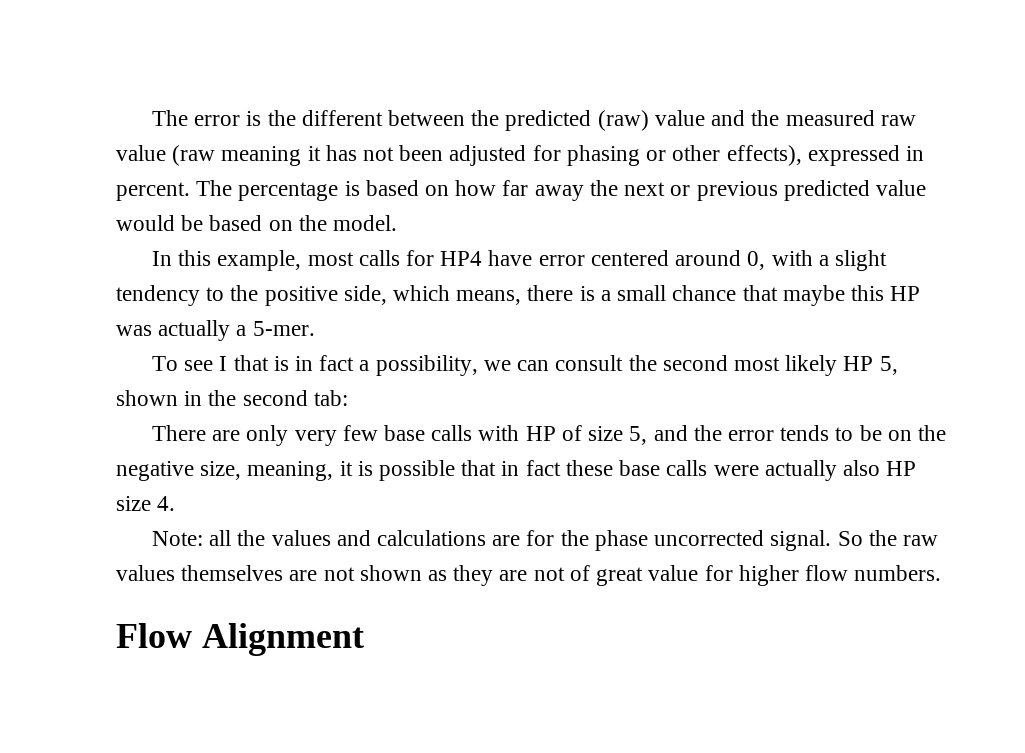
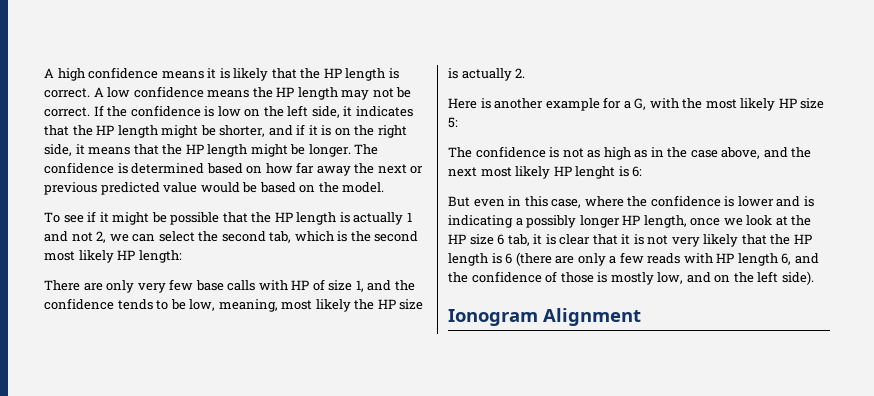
[151,110,916,131] [116,145,924,166] [116,180,360,201] The error is the different between the predicted (raw) value and the measured raw value (raw meaning it has not been adjusted for phasing or other effects), expressed in percent. The percentage is -> [44,67,399,81] [44,86,412,100] [44,105,413,118] [44,124,407,138] [44,144,379,157] [44,162,205,174] A high confidence means it is likely that the HP length is correct. A low confidence means the HP length may not be correct. If the confidence is low on the left side, it indicates that the HP length might be shorter, and if it is on the right side, it means that the HP length might be longer. The confidence is determined
[151,250,887,271] [116,285,921,306] [116,320,315,341] [151,355,624,376] In this example, most calls for HP4 have error centered around 0, with a slight tendency to the positive side, which means, there is a small chance that maybe this HP was actually a 5-mer. // To see I that is in fact a possibility, we can consult -> [44,211,412,225] [44,231,348,243] To see if it might be possible that the HP length is actually 1 and not 2, we can select the second tab, which is
[879,356,898,375] [116,390,348,406] 5, shown in the second tab: -> [138,250,182,263] length:
[629,425,774,445] 5, and the error -> [355,280,415,292] [44,298,114,310] 1, and the confidence
[887,425,946,441] [116,460,917,481] [116,496,176,511] [151,530,938,551] [116,565,942,586] [116,623,192,648] on the negative size, meaning, it is possible that in fact these base calls were actually also HP size 4. // Note: all the values and calculations are for the phase uncorrected signal. So the raw values themselves are not shown as they are not of great value for higher flow numbers. // Flow -> [189,299,424,312] [448,68,526,81] [448,97,825,111] [448,117,458,128] [448,146,812,160] [448,166,643,179] [448,195,814,208] [448,215,812,228] [448,234,812,247] [448,252,819,266] [448,271,814,285] [448,309,538,326] low, meaning, most likely the HP size is actually 2. // Here is another example for a G, with the most likely HP size 5: // The confidence is not as high as in the case above, and the next most likely HP lenght is 6: // But even in this case, where the confidence is lower and is indicating a possibly longer HP length, once we look at the HP size 6 tab, it is clear that it is not very likely that the HP length is 6 (there are only a few reads with HP length 6, and the confidence of those is mostly low, and on the left side). // Ionogram

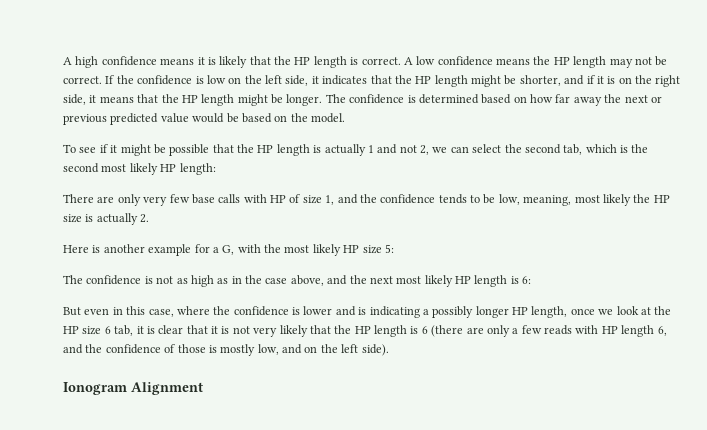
[575,166,616,179] lenght -> [474,275,508,287] length

